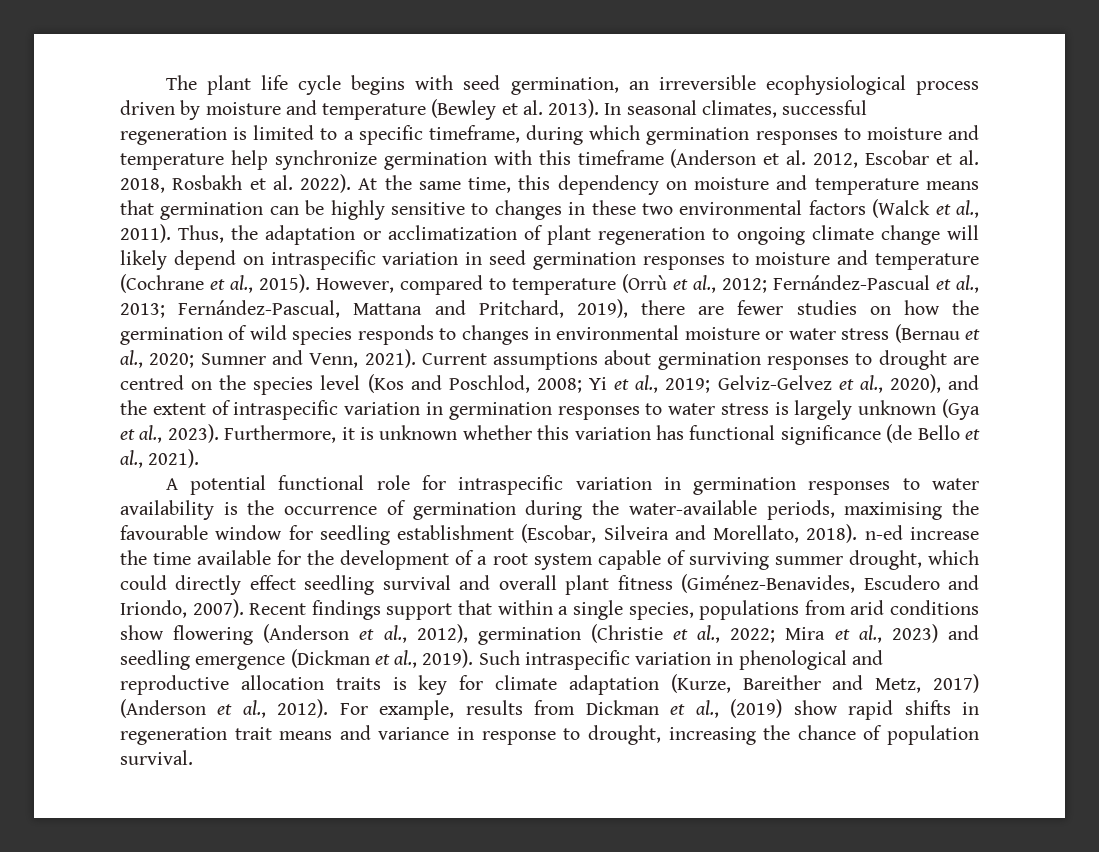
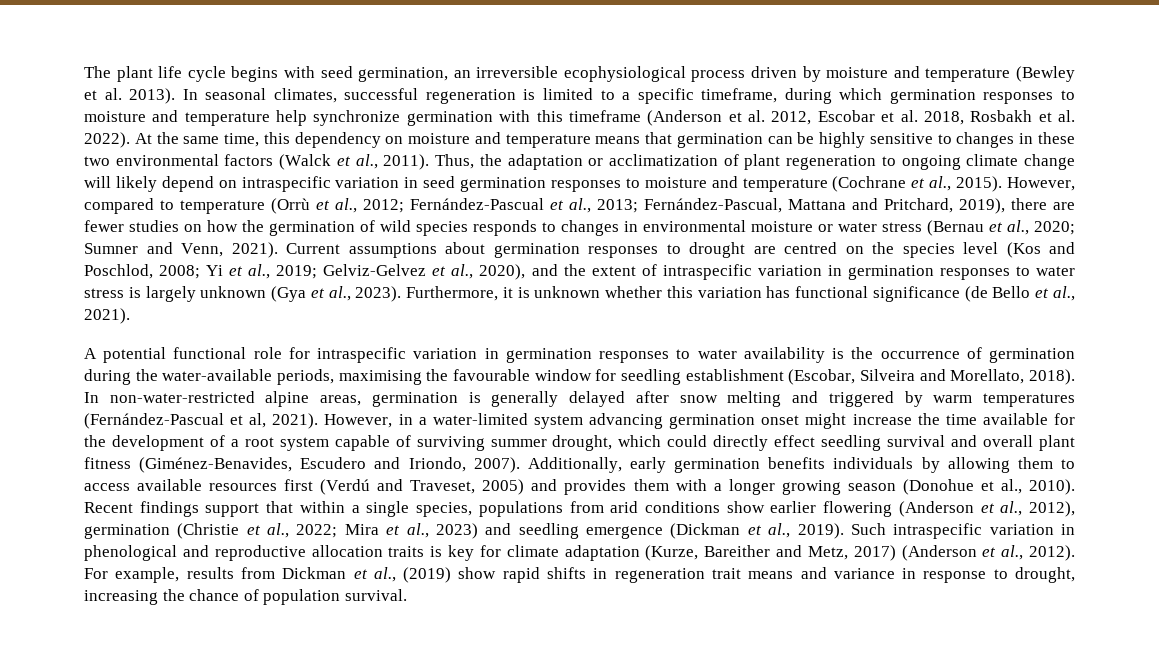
[864,525,903,540] n-ed -> [84,391,1075,407] [84,413,847,429] In non-water-restricted alpine areas, germination is generally delayed after snow melting and triggered by warm temperatures (Fernández-Pascual et al, 2021). However, in a water-limited system advancing germination onset might
(244, 608) none -> [527,457,1075,473] [84,479,1076,495] Additionally, early germination benefits individuals by allowing them to access available resources first (Verdú and Traveset, 2005) and provides them with a longer growing season (Donohue et al., 2010).
(164, 632) none -> [770,501,817,513] earlier

